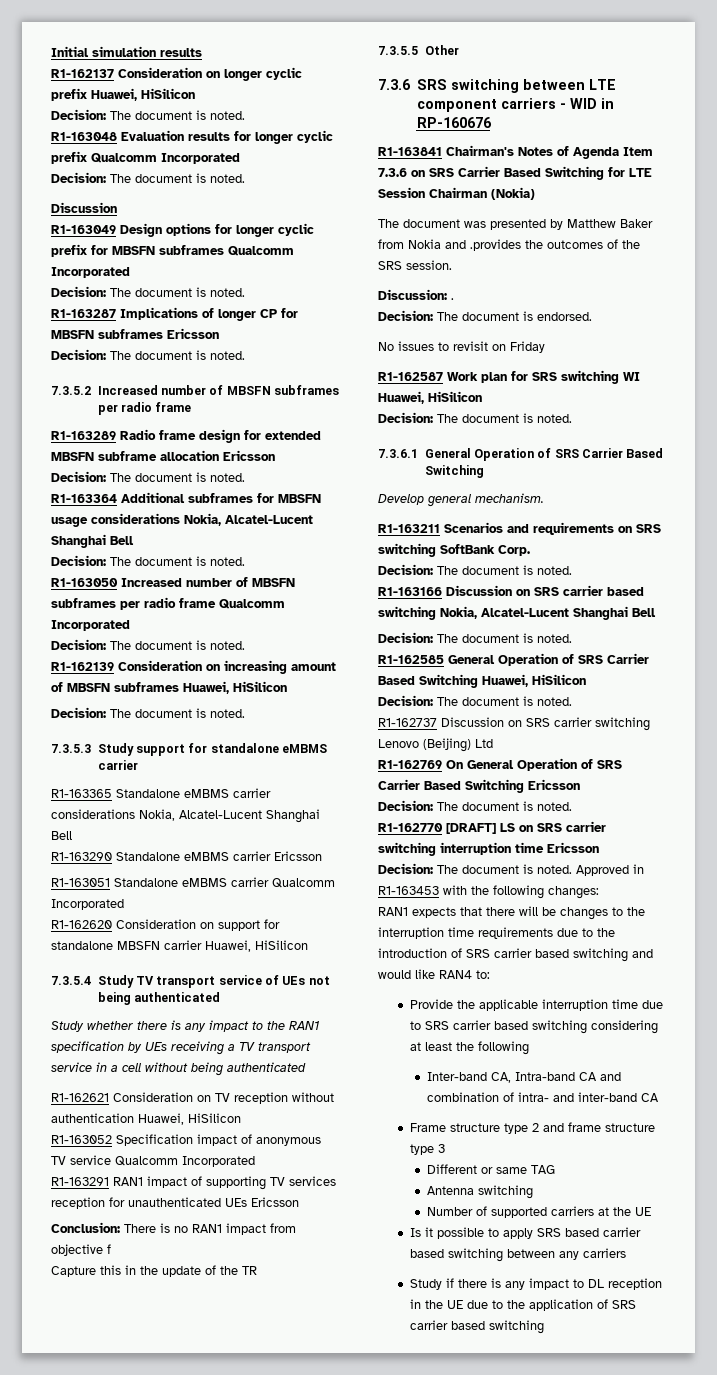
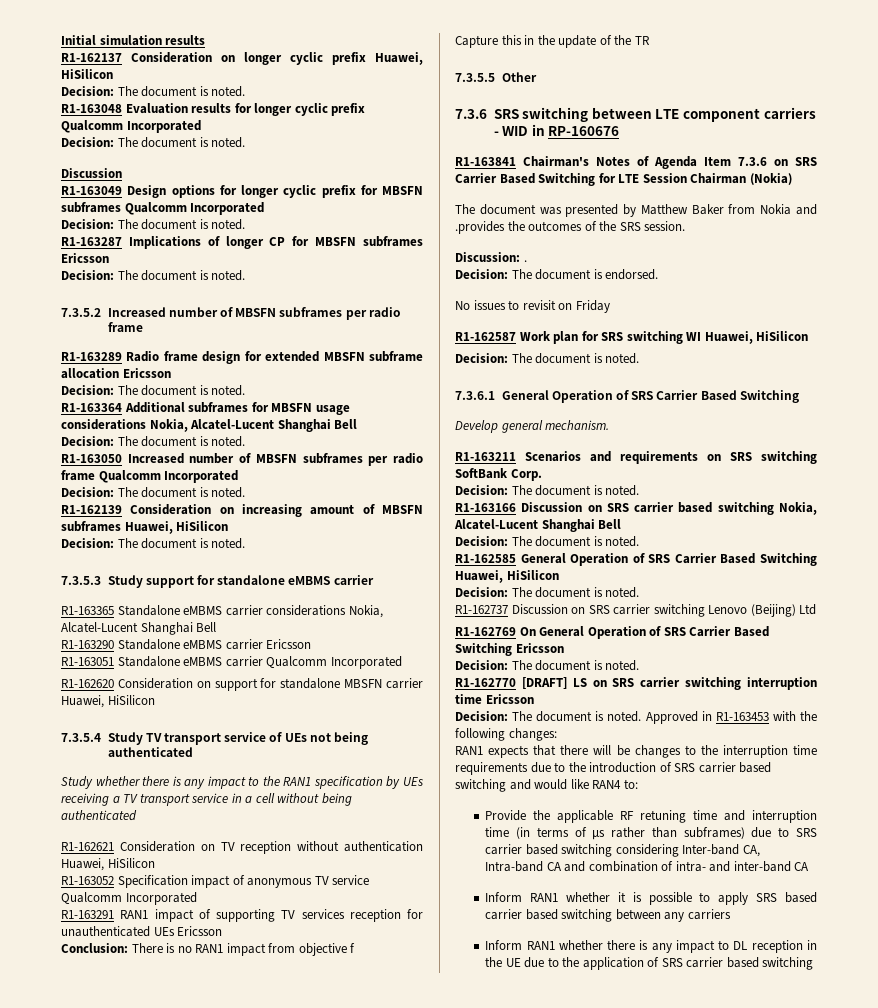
[541,999,638,1011] interruption time -> [620,810,818,823] [485,827,745,840] RF retuning time and interruption time (in terms of µs rather than subframes)
[409,1041,529,1055] at least the following // -> (679, 850) none
[409,1122,655,1134] [409,1144,445,1155] [426,1164,555,1174] [426,1185,533,1199] [426,1206,651,1218] [409,1227,433,1237] Frame structure type 2 and frame structure type 3 // Different or same TAG // Antenna switching // Number of supported carriers at the UE // Is it -> [485,892,642,902] Inform RAN1 whether it is
[409,1278,454,1290] Study if -> [485,940,603,950] Inform RAN1 whether

